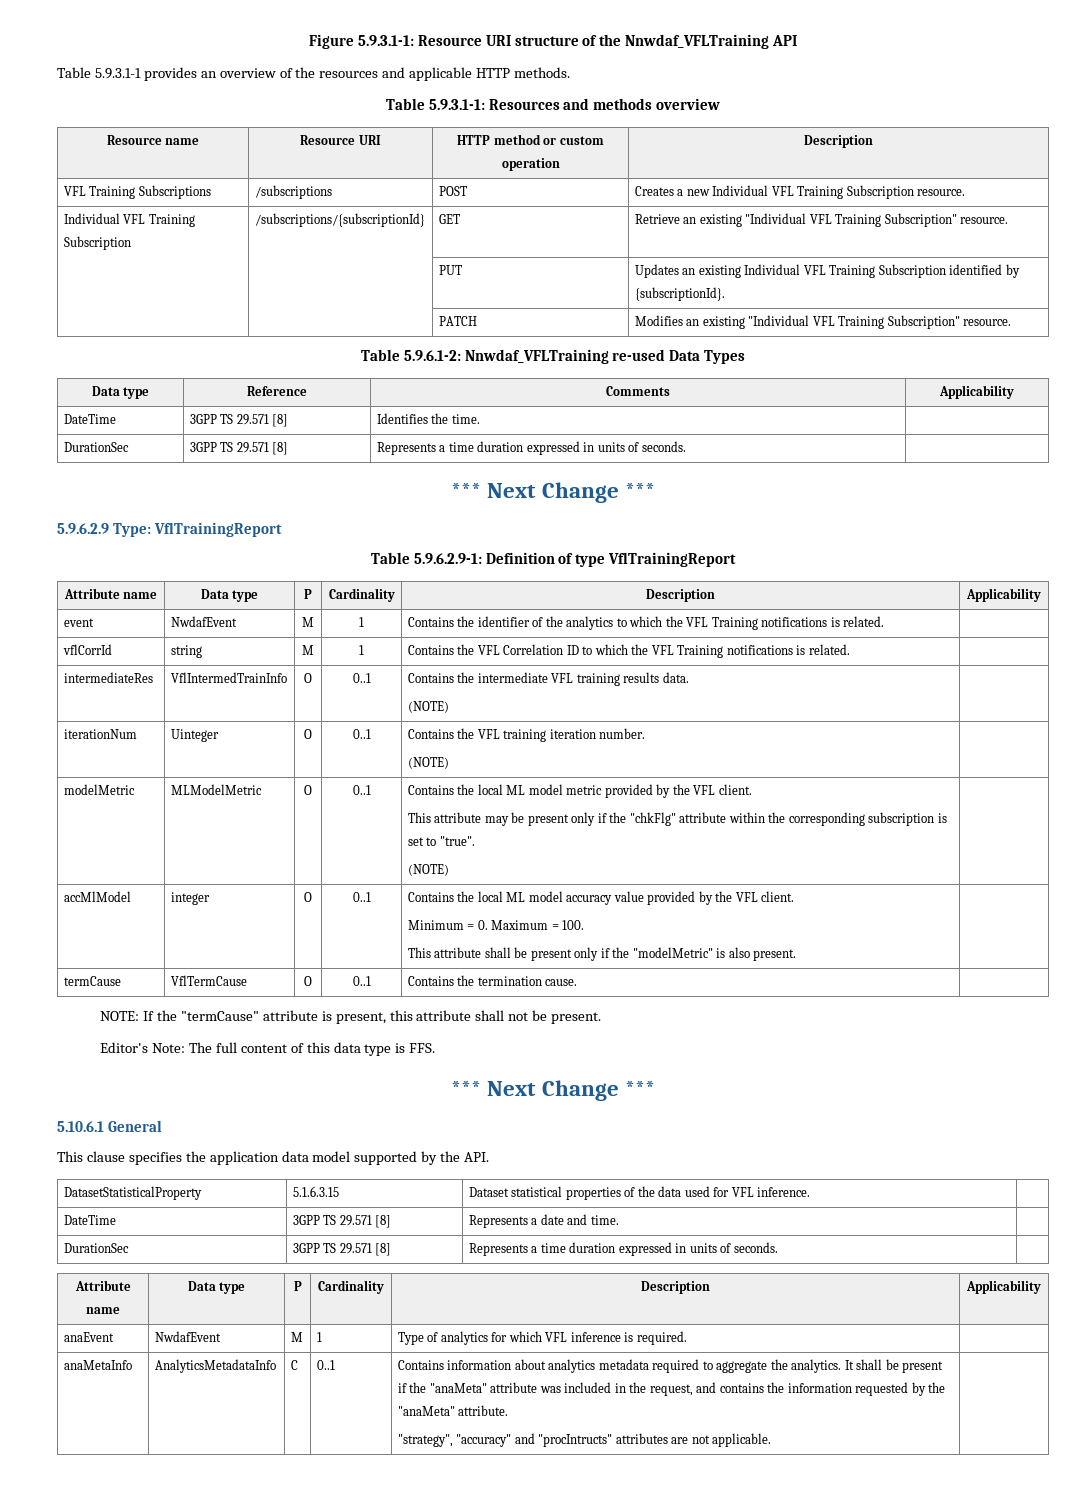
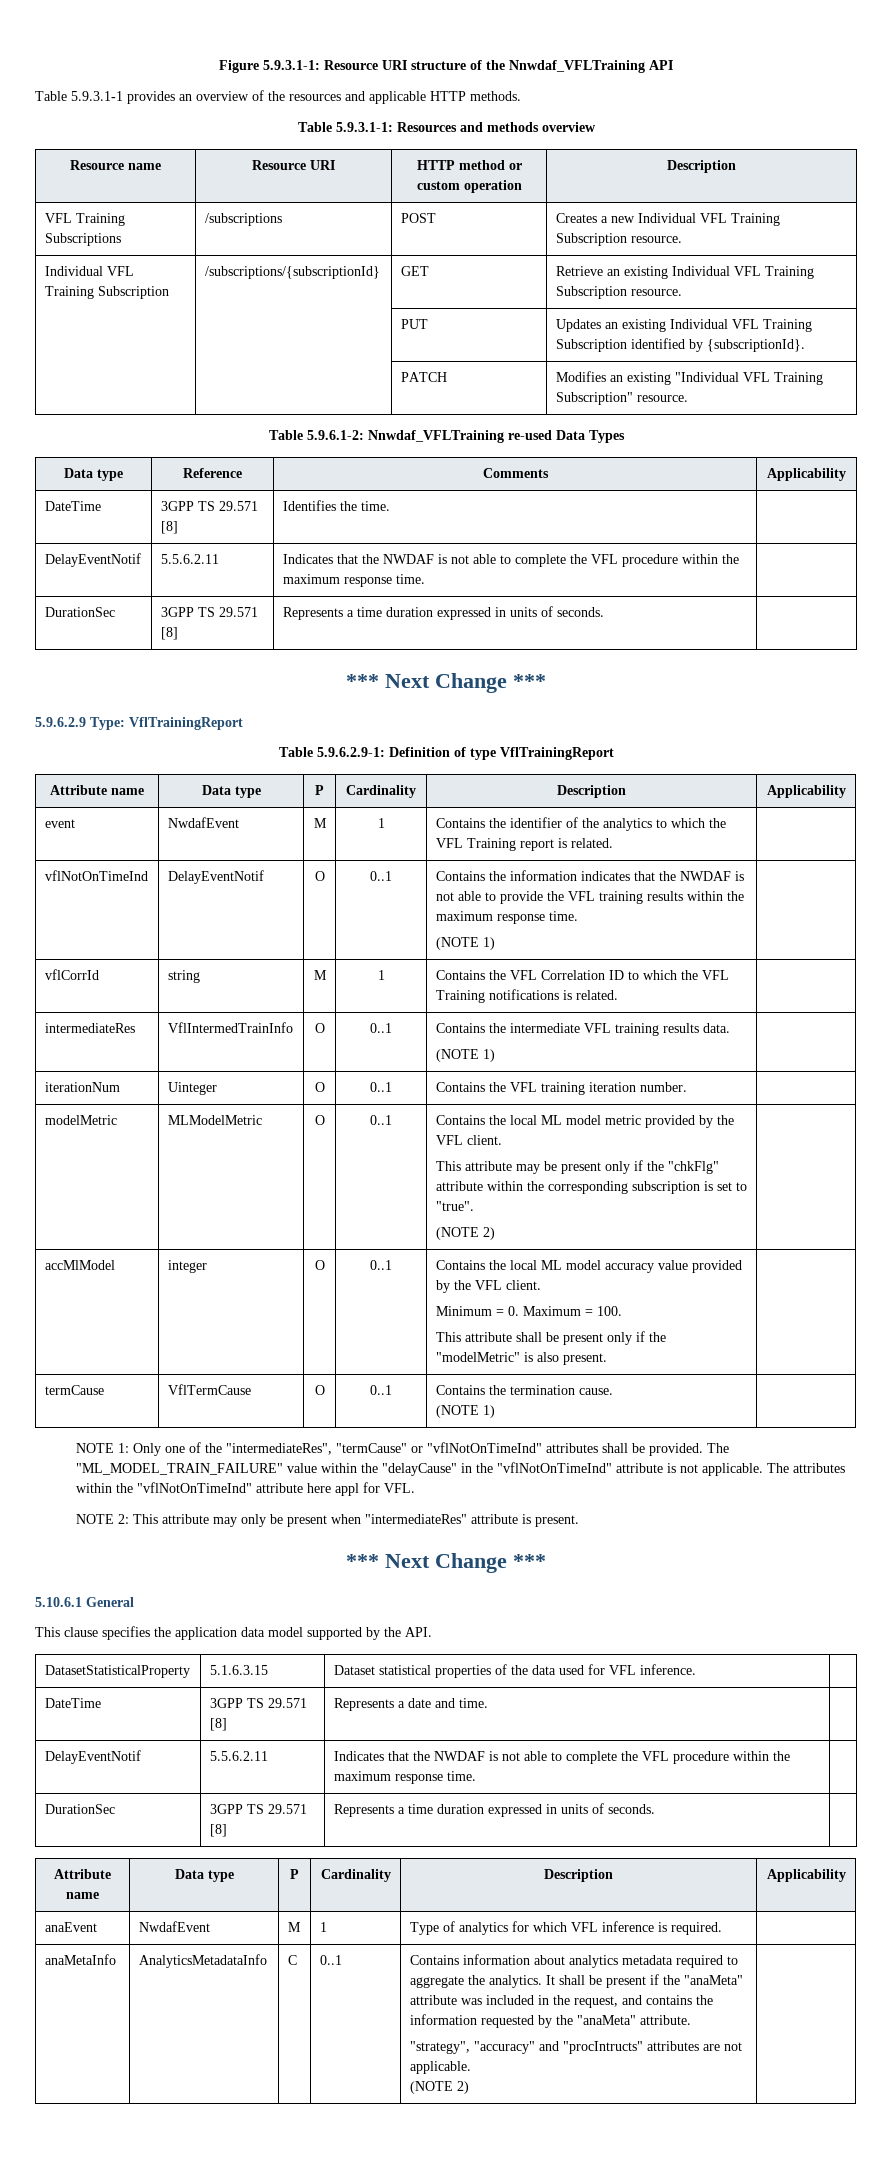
[745,213,957,227] "Individual VFL Training Subscription" -> [671,266,814,279] [555,286,627,299] Individual VFL Training Subscription
(480, 419) none -> [44,553,141,567] [160,554,219,564] [282,554,739,567] [282,574,425,587] // DelayEventNotif | 5.5.6.2.11 | Indicates that the NWDAF is not able to complete the VFL procedure within the maximum response time. |
[761,616,885,627] notifications is related. | -> [519,838,613,851] [44,870,148,881] [167,870,264,884] [314,871,325,881] [370,871,392,881] [435,870,744,881] [435,891,744,904] [435,911,578,924] [435,937,495,950] report is related. | // vflNotOnTimeInd | DelayEventNotif | O | 0..1 | Contains the information indicates that the NWDAF is not able to provide the VFL training results within the maximum response time. // (NOTE 1) |
[407,701,449,713] (NOTE) -> [435,1049,495,1062] (NOTE 1)
[407,757,449,769] // (NOTE) -> (687, 1087) none
[407,864,449,876] (NOTE) -> [435,1227,495,1240] (NOTE 2)
[100,1010,602,1024] [100,1042,436,1056] | // NOTE: If the "termCause" attribute is present, this attribute shall not be present. // Editor's Note: The full content of this data type is FFS. -> [435,1405,495,1418] [75,1442,729,1456] [75,1462,845,1476] [75,1482,415,1496] [75,1514,579,1527] // (NOTE 1) | // NOTE 1: Only one of the "intermediateRes", "termCause" or "vflNotOnTimeInd" attributes shall be provided. The "ML_MODEL_TRAIN_FAILURE" value within the "delayCause" in the "vflNotOnTimeInd" attribute is not applicable. The attributes within the "vflNotOnTimeInd" attribute here appl for VFL. // NOTE 2: This attribute may only be present when "intermediateRes" attribute is present.
(619, 1220) none -> [44,1750,141,1764] [209,1751,268,1761] [333,1751,790,1764] [333,1771,476,1784] // DelayEventNotif | 5.5.6.2.11 | Indicates that the NWDAF is not able to complete the VFL procedure within the maximum response time. |
(772, 1440) none -> [409,2081,469,2094] // (NOTE 2)

